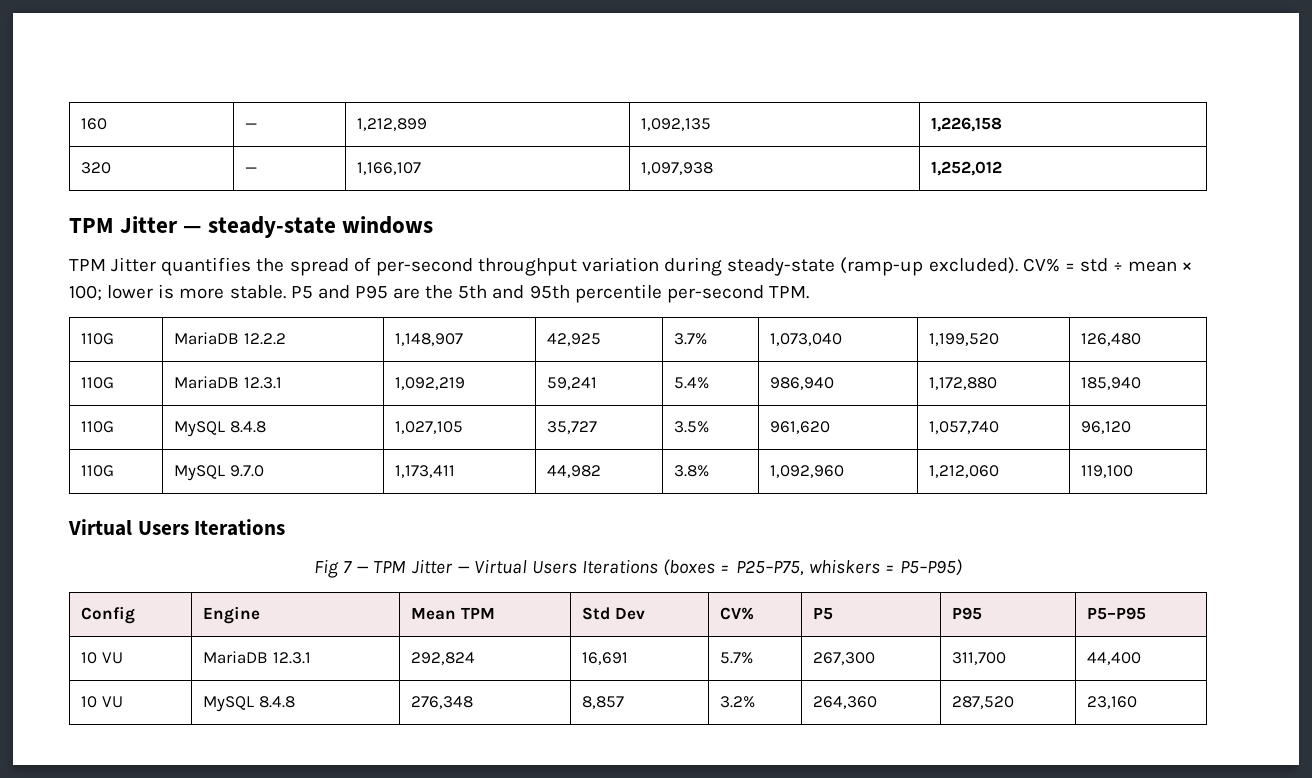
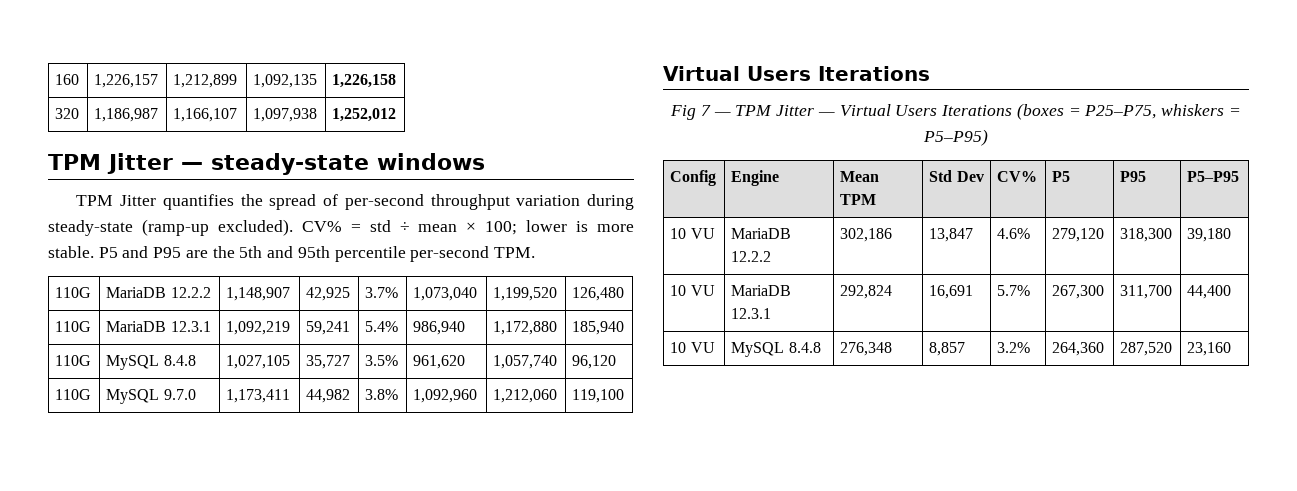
[245,123,258,129] — -> [94,74,159,88] 1,226,157
[245,167,258,173] — -> [94,108,159,122] 1,186,987
(1147, 613) none -> [670,228,715,239] [731,228,792,239] [731,251,772,262] [840,228,893,242] [929,228,974,242] [997,228,1031,239] [1052,228,1105,242] [1120,228,1173,242] [1187,228,1232,242] // 10 VU | MariaDB 12.2.2 | 302,186 | 13,847 | 4.6% | 279,120 | 318,300 | 39,180

